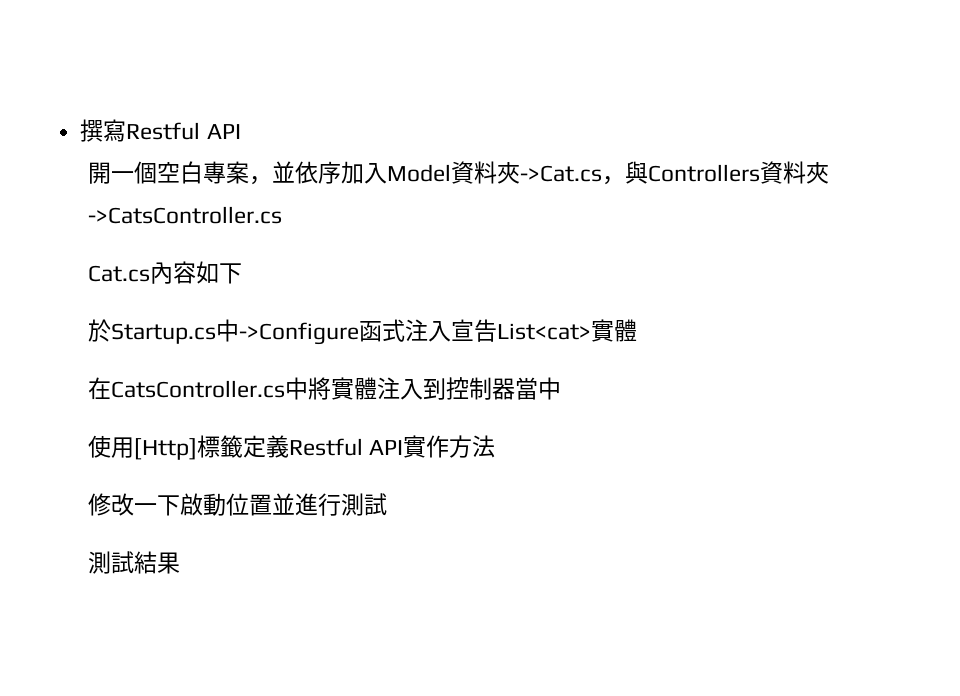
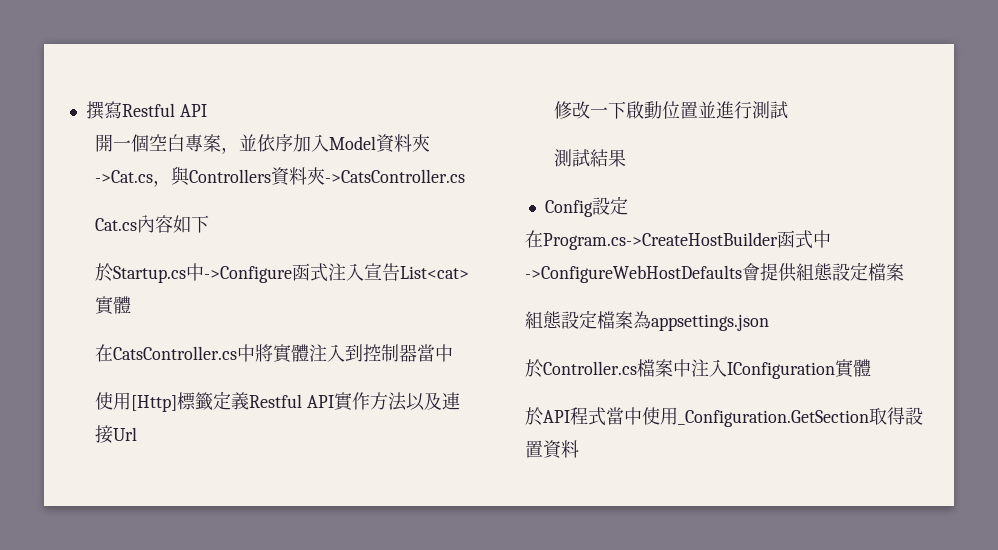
(496, 446) none -> [405,392,460,411] [95,425,138,444] 以及連接Url
(181, 563) none -> [544,196,628,217] [525,230,831,250] [525,262,904,283] [525,310,769,331] [525,359,871,379] [525,407,923,427] [525,440,579,459] // Config設定 // 在Program.cs->CreateHostBuilder函式中->ConfigureWebHostDefaults會提供組態設定檔案 // 組態設定檔案為appsettings.json // 於Controller.cs檔案中注入IConfiguration實體 // 於API程式當中使用_Configuration.GetSection取得設置資料

